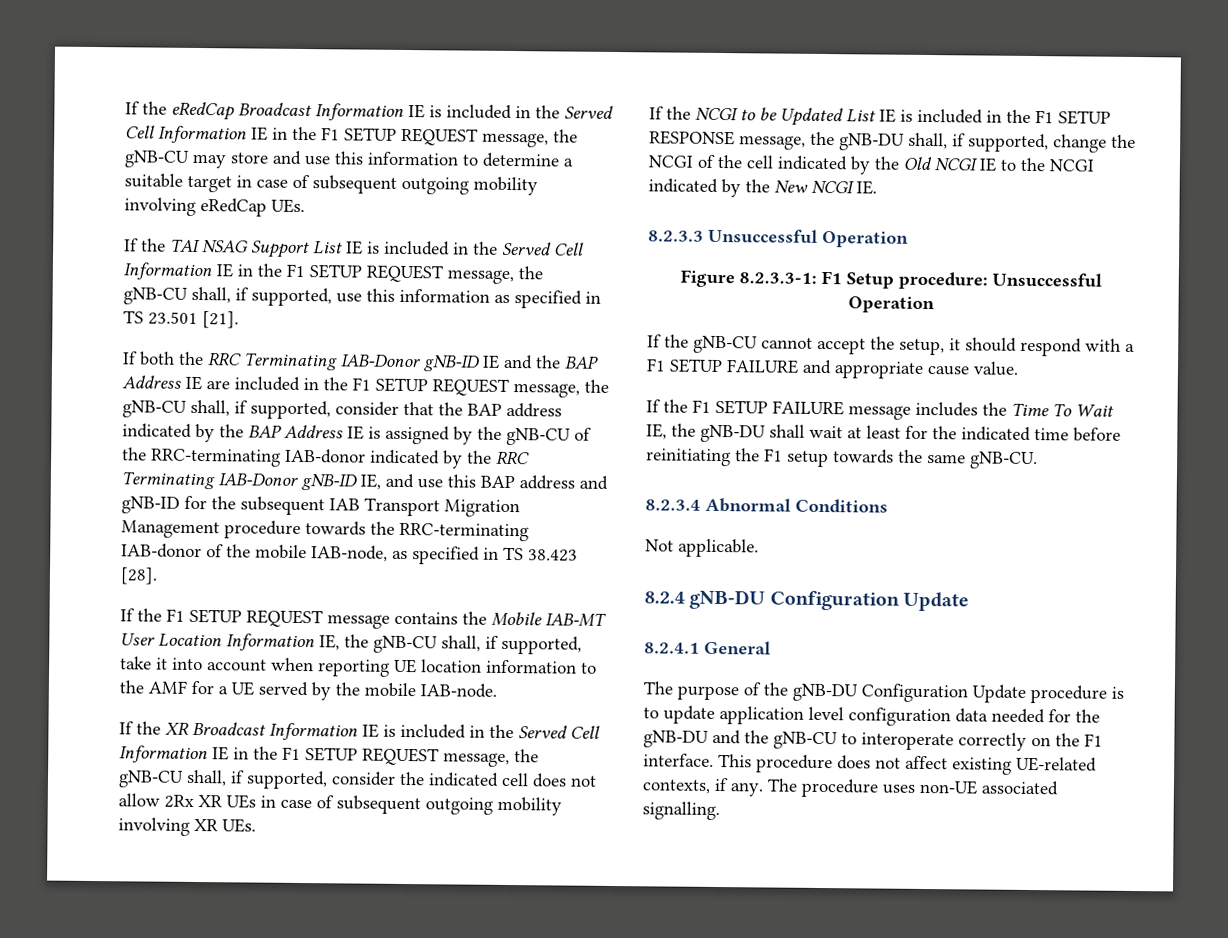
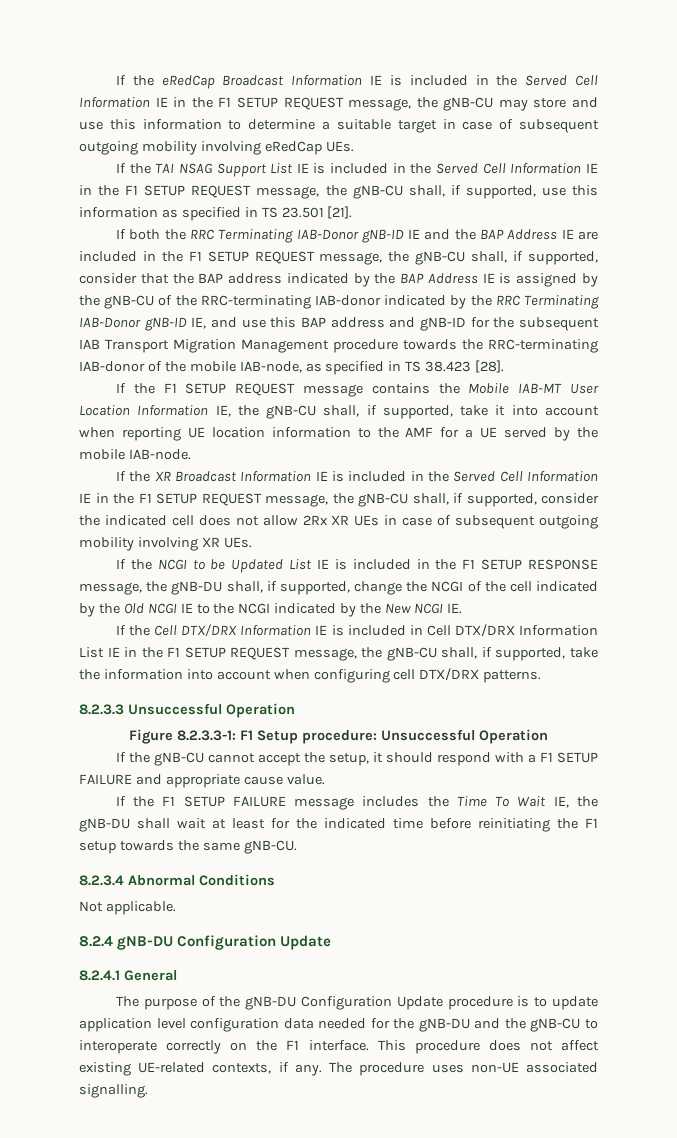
(877, 187) none -> [115,624,599,637] [79,647,599,661] [79,668,542,683] // If the Cell DTX/DRX Information IE is included in Cell DTX/DRX Information List IE in the F1 SETUP REQUEST message, the gNB-CU shall, if supported, take the information into account when configuring cell DTX/DRX patterns.

